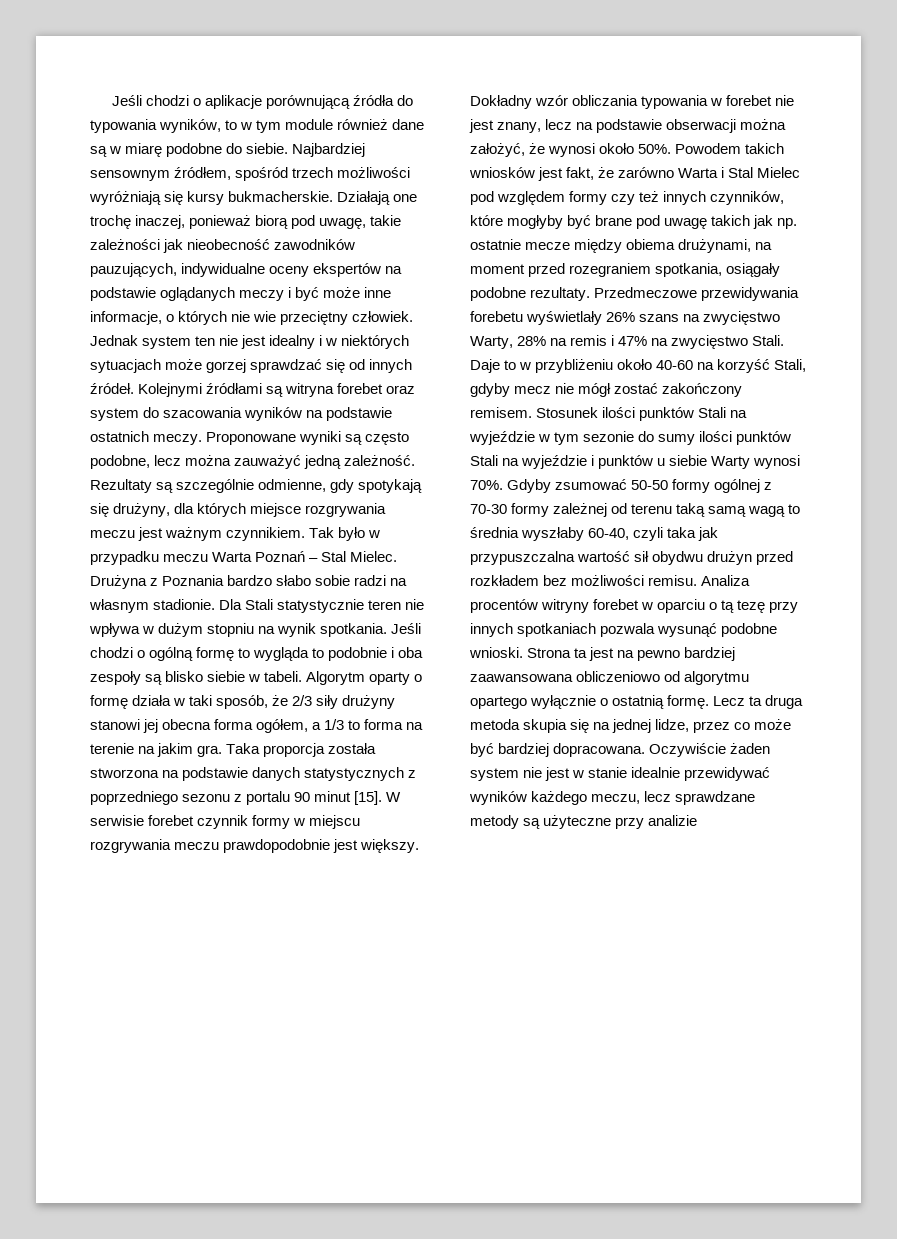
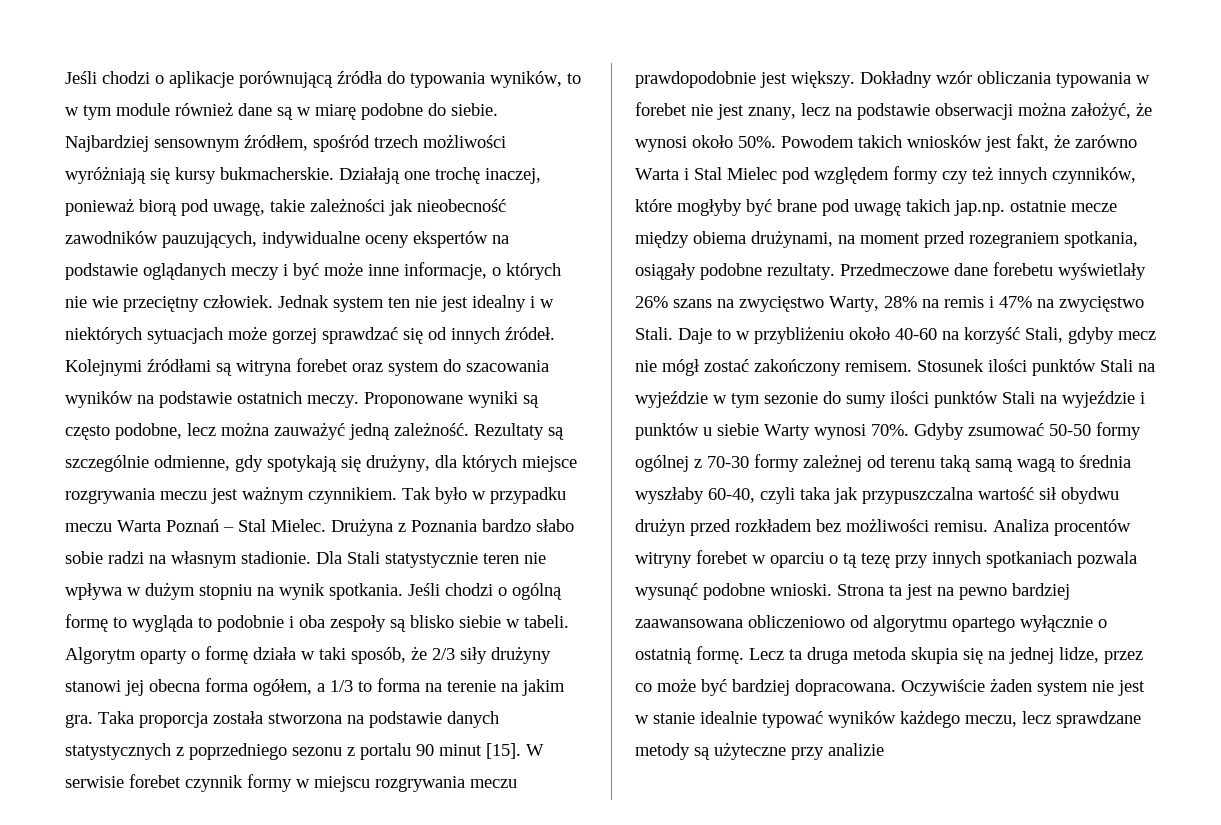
[753,215,798,229] jak np. -> [954,200,1005,216] jap.np.
[701,287,800,301] przewidywania -> [954,263,988,276] dane
[684,767,771,781] przewidywać -> [762,711,823,728] typować

